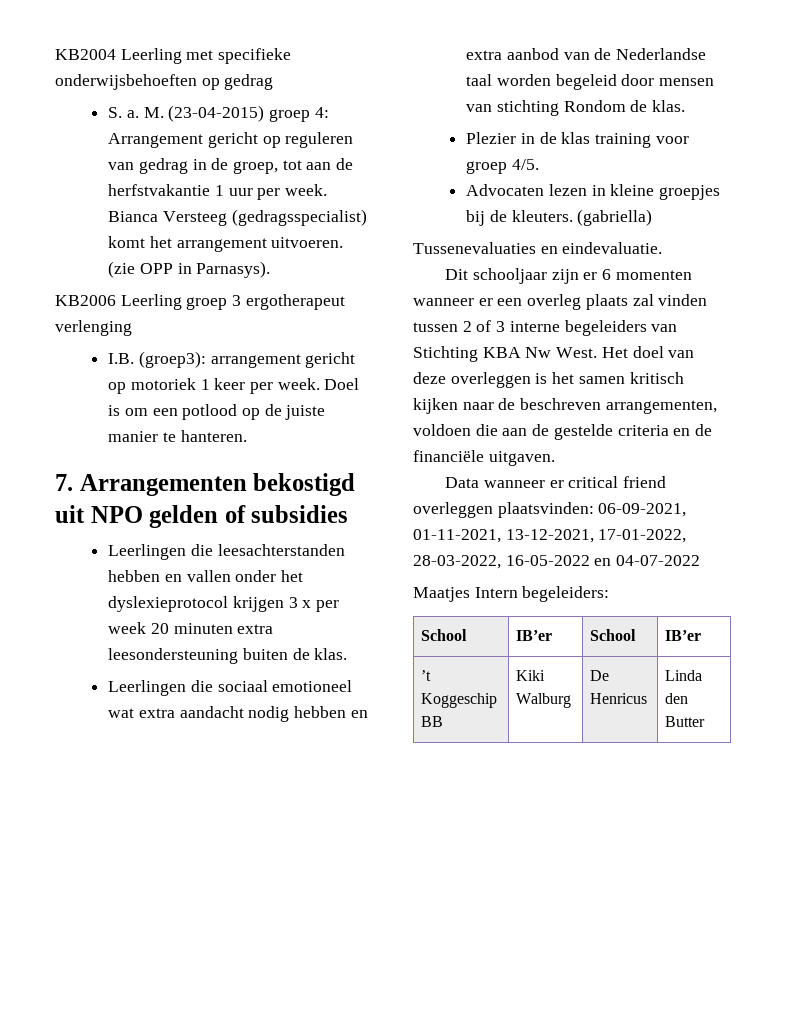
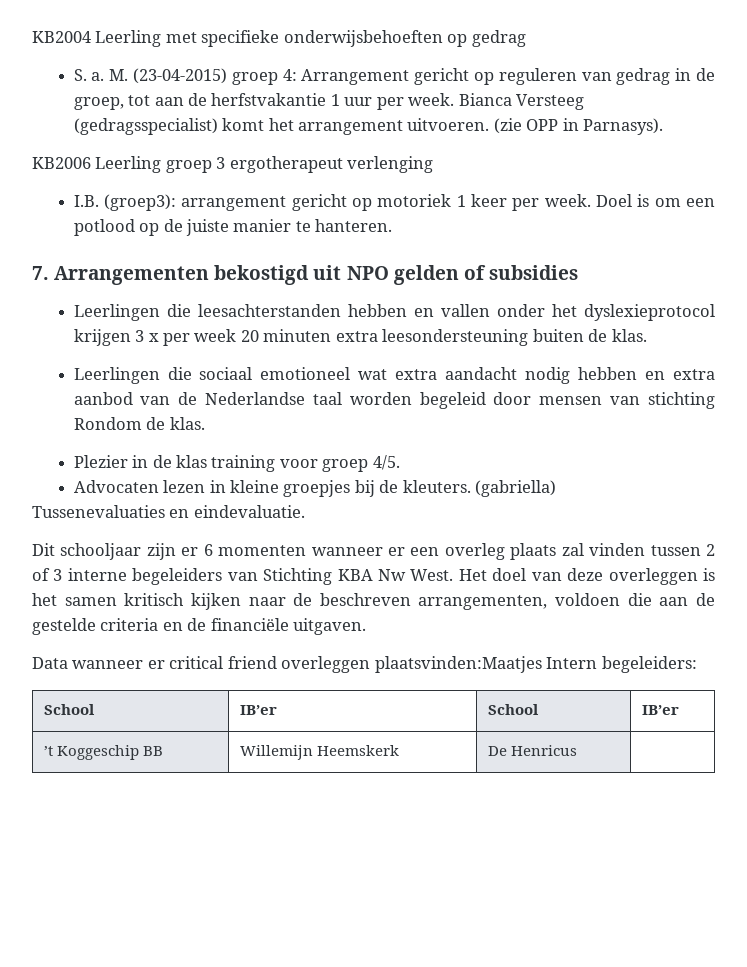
[497,502,687,518] [413,529,687,543] [413,555,701,569] [413,587,470,602] plaatsvinden: 06-09-2021, 01-11-2021, 13-12-2021, 17-01-2022, 28-03-2022, 16-05-2022 en 04-07-2022 // Maatjes -> [374,656,542,673] plaatsvinden:Maatjes
[515,670,545,681] [515,693,571,708] Kiki Walburg -> [240,745,400,760] Willemijn Heemskerk
[664,670,702,681] [664,693,688,704] [664,716,705,727] Linda den Butter -> (578, 750) none

